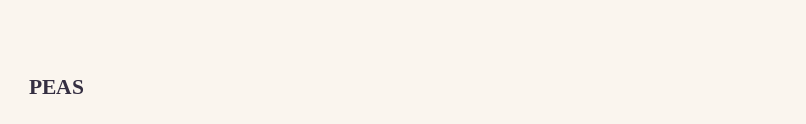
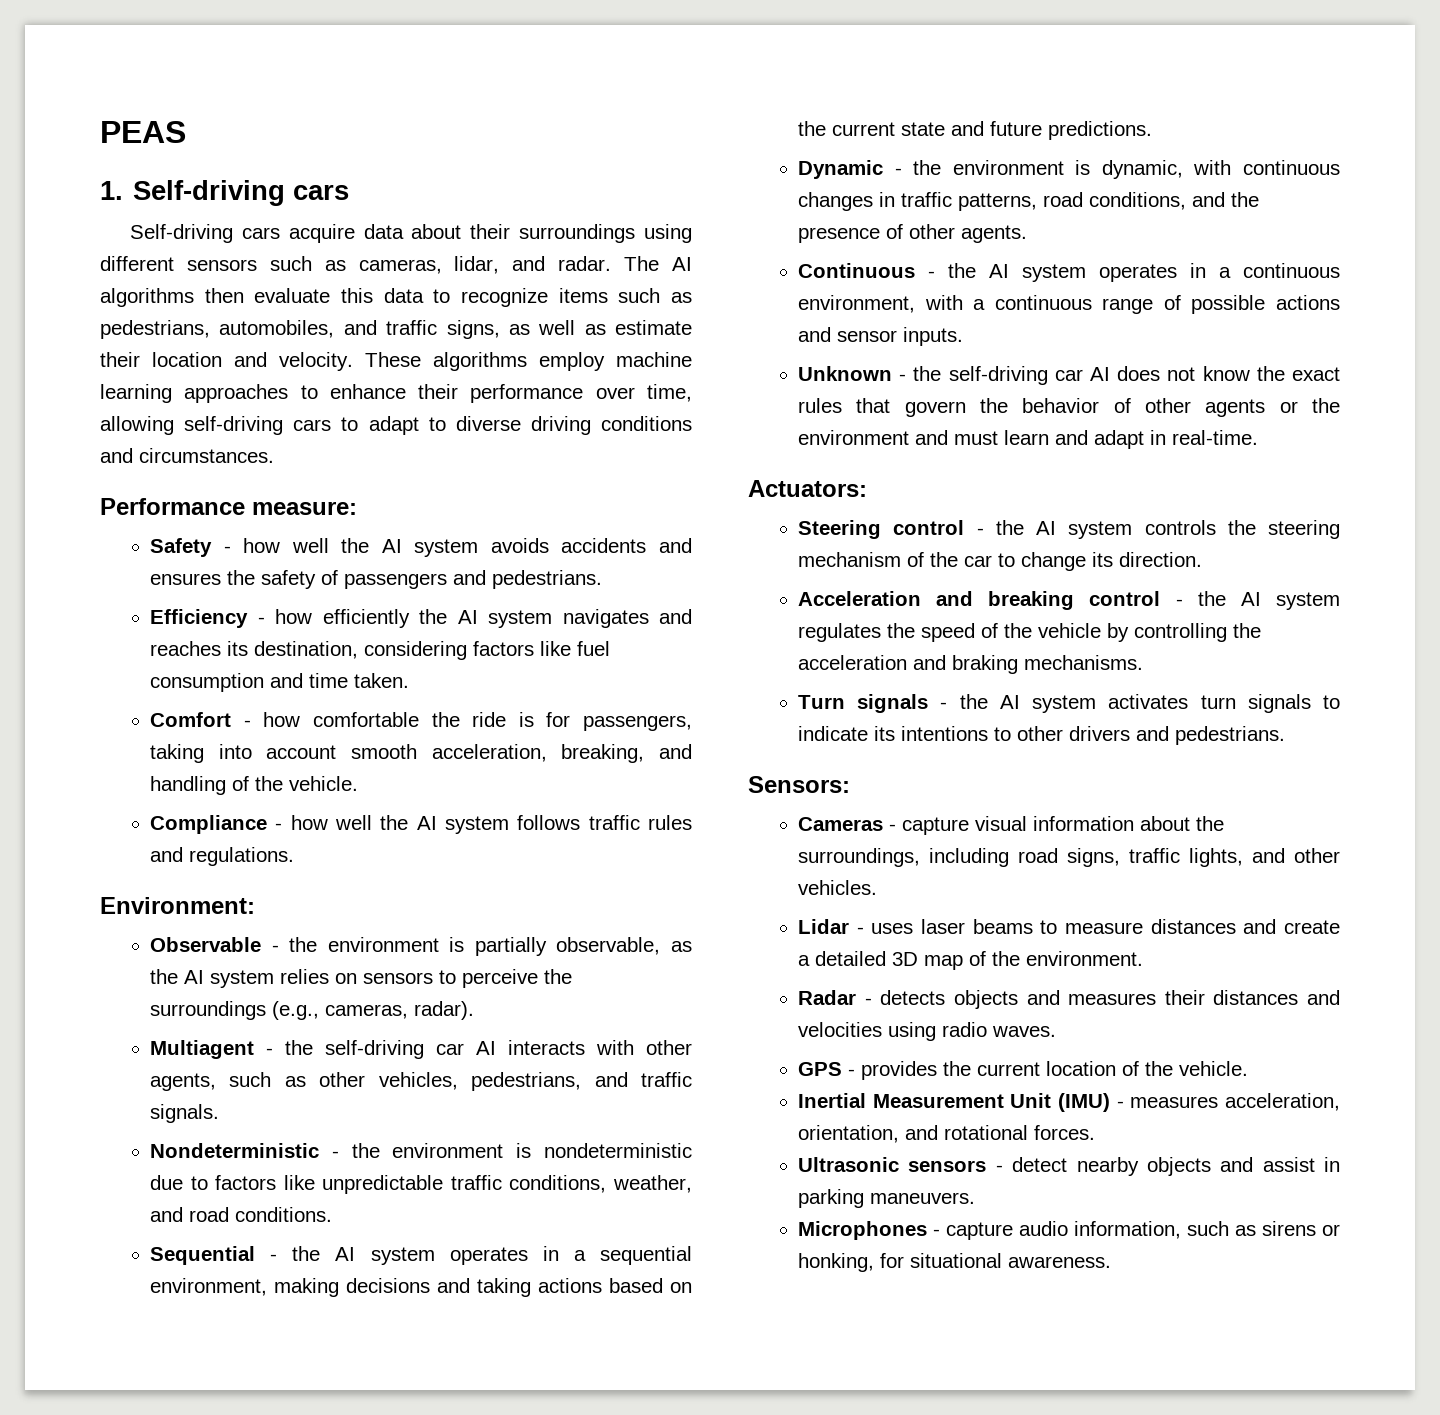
(84, 87) none -> [100,180,350,206] [129,224,692,243] [100,256,693,274] [100,288,692,307] [100,320,692,339] [100,352,692,371] [100,384,692,403] [100,416,692,435] [100,448,274,463] [100,498,357,515] [149,538,692,557] [149,570,602,589] [149,609,693,628] [149,641,610,660] [149,673,409,692] [149,712,693,731] [149,744,692,763] [149,776,358,795] [149,815,692,834] [149,847,294,866] [100,897,255,914] [149,937,692,956] [149,969,572,988] [149,1001,474,1020] [149,1040,693,1059] [149,1072,692,1091] [149,1104,219,1123] [149,1143,692,1158] [149,1175,692,1194] [149,1207,332,1222] [149,1246,693,1265] [149,1278,692,1297] [797,121,1152,140] [797,160,1340,179] [797,192,1259,211] [797,224,1027,243] [797,263,1340,282] [797,295,1340,314] [797,327,963,346] [797,366,1340,385] [797,398,1340,417] [797,430,1258,449] [748,480,867,497] [797,520,1340,539] [797,552,1202,571] [797,591,1340,610] [797,623,1261,642] [797,655,1143,674] [797,694,1340,713] [797,726,1285,745] [748,776,850,793] [797,816,1224,835] [797,848,1340,867] [797,880,877,895] [797,919,1340,934] [797,951,1143,970] [797,990,1340,1009] [797,1022,1056,1041] [797,1061,1248,1080] [797,1093,1340,1112] [797,1125,1095,1143] [797,1157,1340,1176] [797,1189,975,1208] [797,1221,1340,1240] [797,1253,1111,1272] // 1. Self-driving cars // Self-driving cars acquire data about their surroundings using different sensors such as cameras, lidar, and radar. The AI algorithms then evaluate this data to recognize items such as pedestrians, automobiles, and traffic signs, as well as estimate their location and velocity. These algorithms employ machine learning approaches to enhance their performance over time, allowing self-driving cars to adapt to diverse driving conditions and circumstances. // Performance measure: // Safety - how well the AI system avoids accidents and ensures the safety of passengers and pedestrians. // Efficiency - how efficiently the AI system navigates and reaches its destination, considering factors like fuel consumption and time taken. // Comfort - how comfortable the ride is for passengers, taking into account smooth acceleration, breaking, and handling of the vehicle. // Compliance - how well the AI system follows traffic rules and regulations. // Environment: // Observable - the environment is partially observable, as the AI system relies on sensors to perceive the surroundings (e.g., cameras, radar). // Multiagent - the self-driving car AI interacts with other agents, such as other vehicles, pedestrians, and traffic signals. // Nondeterministic - the environment is nondeterministic due to factors like unpredictable traffic conditions, weather, and road conditions. // Sequential - the AI system operates in a sequential environment, making decisions and taking actions based on the current state and future predictions. // Dynamic - the environment is dynamic, with continuous changes in traffic patterns, road conditions, and the presence of other agents. // Continuous - the AI system operates in a continuous environment, with a continuous range of possible actions and sensor inputs. // Unknown - the self-driving car AI does not know the exact rules that govern the behavior of other agents or the environment and must learn and adapt in real-time. // Actuators: // Steering control - the AI system controls the steering mechanism of the car to change its direction. // Acceleration and breaking control - the AI system regulates the speed of the vehicle by controlling the acceleration and braking mechanisms. // Turn signals - the AI system activates turn signals to indicate its intentions to other drivers and pedestrians. // Sensors: // Cameras - capture visual information about the surroundings, including road signs, traffic lights, and other vehicles. // Lidar - uses laser beams to measure distances and create a detailed 3D map of the environment. // Radar - detects objects and measures their distances and velocities using radio waves. // GPS - provides the current location of the vehicle. // Inertial Measurement Unit (IMU) - measures acceleration, orientation, and rotational forces. // Ultrasonic sensors - detect nearby objects and assist in parking maneuvers. // Microphones - capture audio information, such as sirens or honking, for situational awareness.

